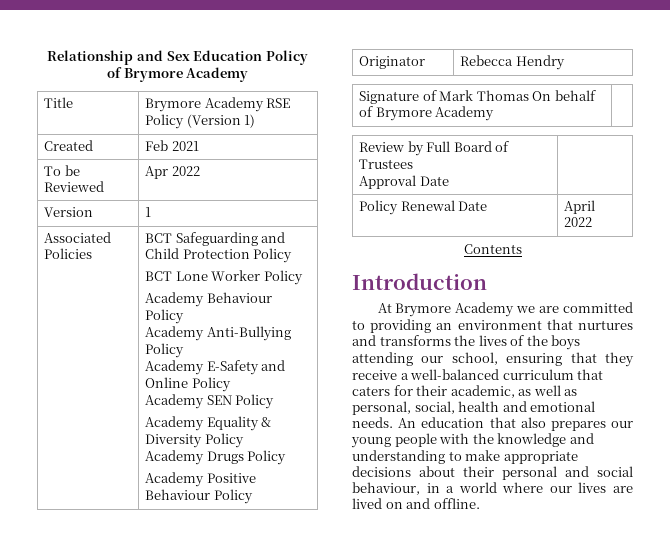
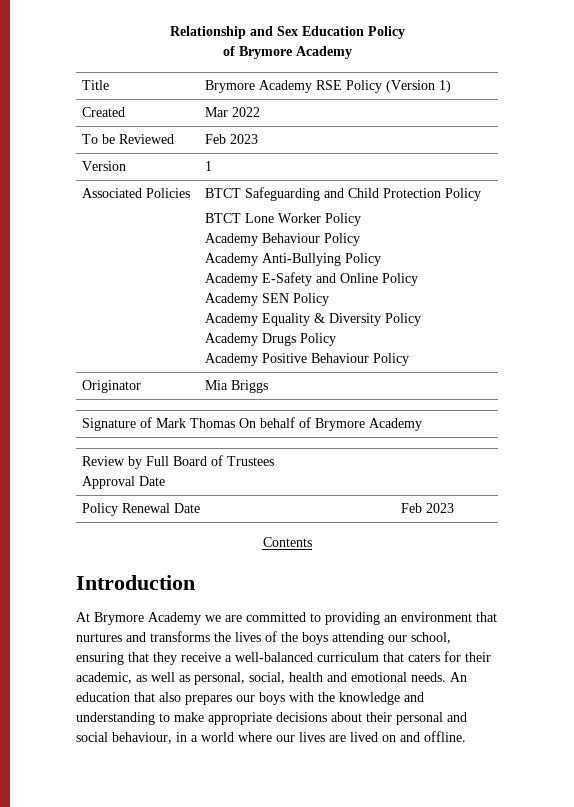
[145,140,199,151] Feb 2021 -> [204,107,260,117] Mar 2022
[145,166,200,179] Apr 2022 -> [204,134,258,144] Feb 2023
[145,233,173,243] BCT -> [204,188,241,198] BTCT
[145,271,173,281] BCT -> [204,213,241,223] BTCT
[460,55,565,70] Rebecca Hendry -> [204,380,268,393] Mia Briggs
[564,200,596,214] [564,217,593,227] April 2022 -> [400,503,454,513] Feb 2023
[351,433,437,448] young people -> [259,692,285,705] boys

